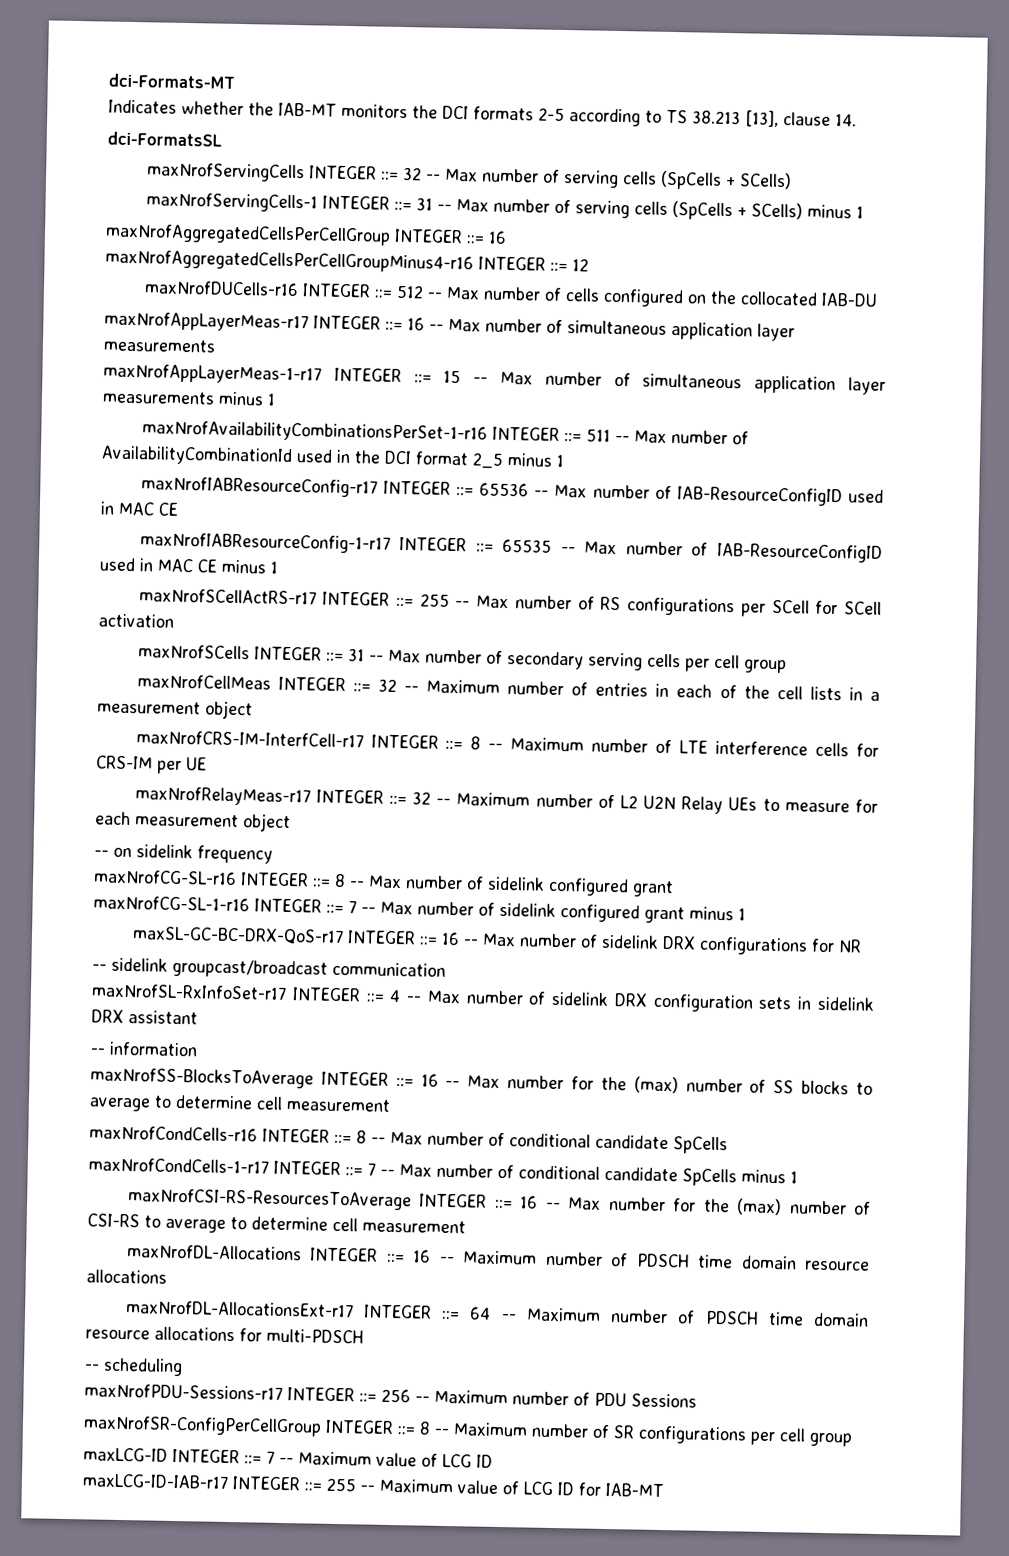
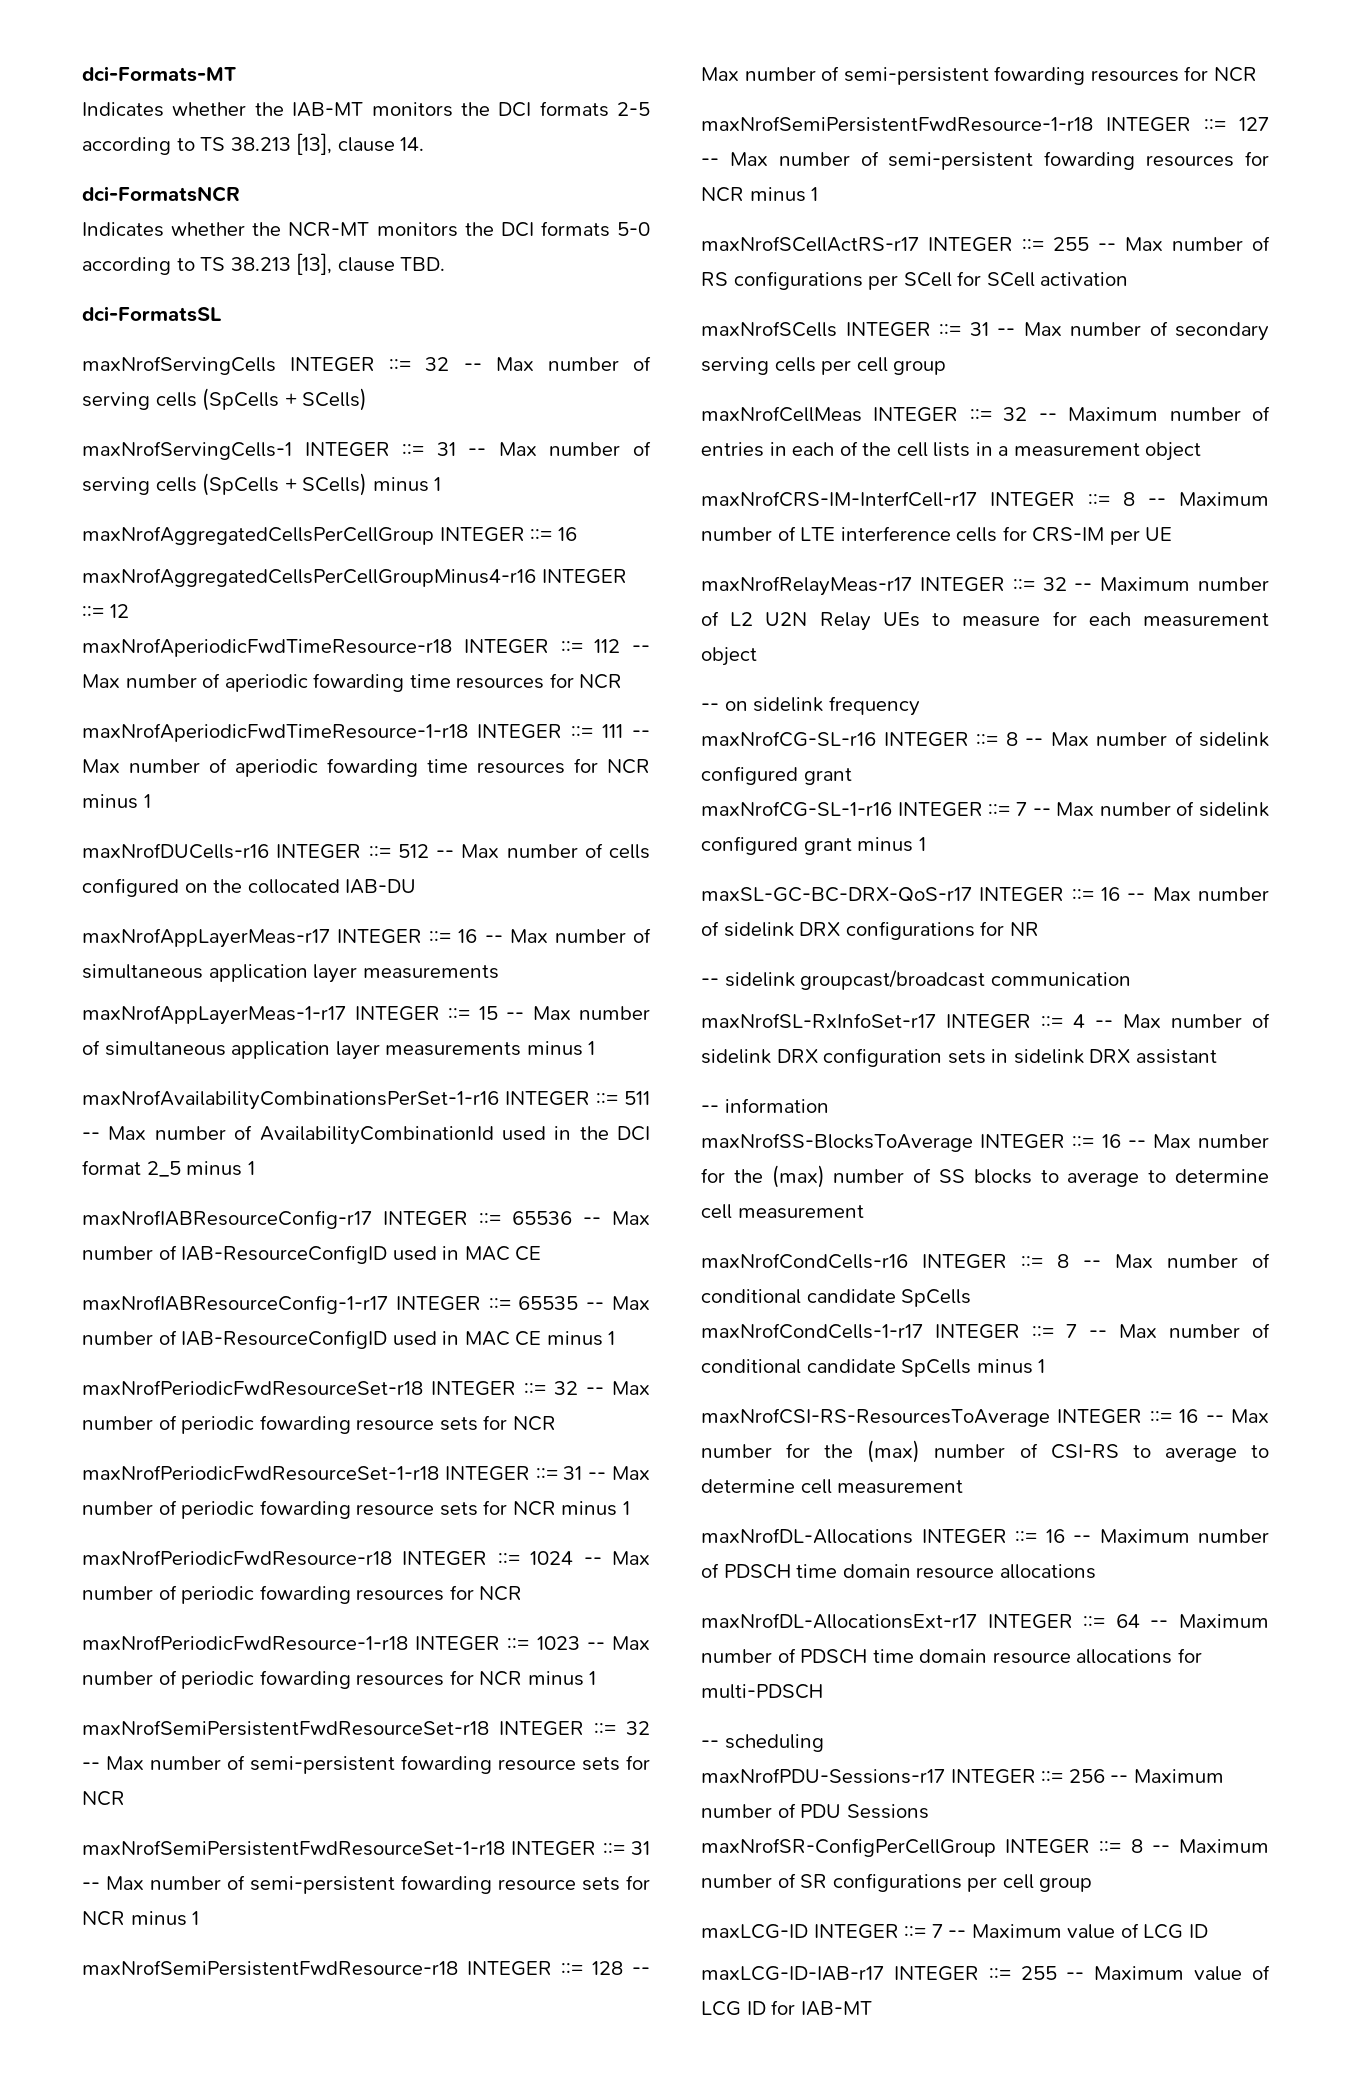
(857, 120) none -> [82,186,240,202] [82,221,650,237] [82,253,446,275] // dci-FormatsNCR // Indicates whether the NCR-MT monitors the DCI formats 5-0 according to TS 38.213 [13], clause TBD.
(589, 265) none -> [82,638,650,657] [82,673,623,692] [82,723,650,742] [82,758,650,777] [82,794,151,809] // maxNrofAperiodicFwdTimeResource-r18 INTEGER ::= 112 -- Max number of aperiodic fowarding time resources for NCR // maxNrofAperiodicFwdTimeResource-1-r18 INTEGER ::= 111 -- Max number of aperiodic fowarding time resources for NCR minus 1
(278, 567) none -> [82,1380,650,1396] [82,1415,556,1434] [82,1465,650,1481] [82,1500,630,1519] [82,1550,651,1566] [82,1585,523,1604] [82,1635,650,1651] [82,1670,597,1689] [82,1720,650,1736] [82,1755,650,1774] [82,1791,125,1806] [82,1840,650,1856] [82,1875,650,1894] [82,1911,200,1926] [82,1960,650,1976] [701,66,1257,85] [701,116,1269,132] [701,151,1269,170] [701,187,819,202] // maxNrofPeriodicFwdResourceSet-r18 INTEGER ::= 32 -- Max number of periodic fowarding resource sets for NCR // maxNrofPeriodicFwdResourceSet-1-r18 INTEGER ::= 31 -- Max number of periodic fowarding resource sets for NCR minus 1 // maxNrofPeriodicFwdResource-r18 INTEGER ::= 1024 -- Max number of periodic fowarding resources for NCR // maxNrofPeriodicFwdResource-1-r18 INTEGER ::= 1023 -- Max number of periodic fowarding resources for NCR minus 1 // maxNrofSemiPersistentFwdResourceSet-r18 INTEGER ::= 32 -- Max number of semi-persistent fowarding resource sets for NCR // maxNrofSemiPersistentFwdResourceSet-1-r18 INTEGER ::= 31 -- Max number of semi-persistent fowarding resource sets for NCR minus 1 // maxNrofSemiPersistentFwdResource-r18 INTEGER ::= 128 -- Max number of semi-persistent fowarding resources for NCR // maxNrofSemiPersistentFwdResource-1-r18 INTEGER ::= 127 -- Max number of semi-persistent fowarding resources for NCR minus 1

